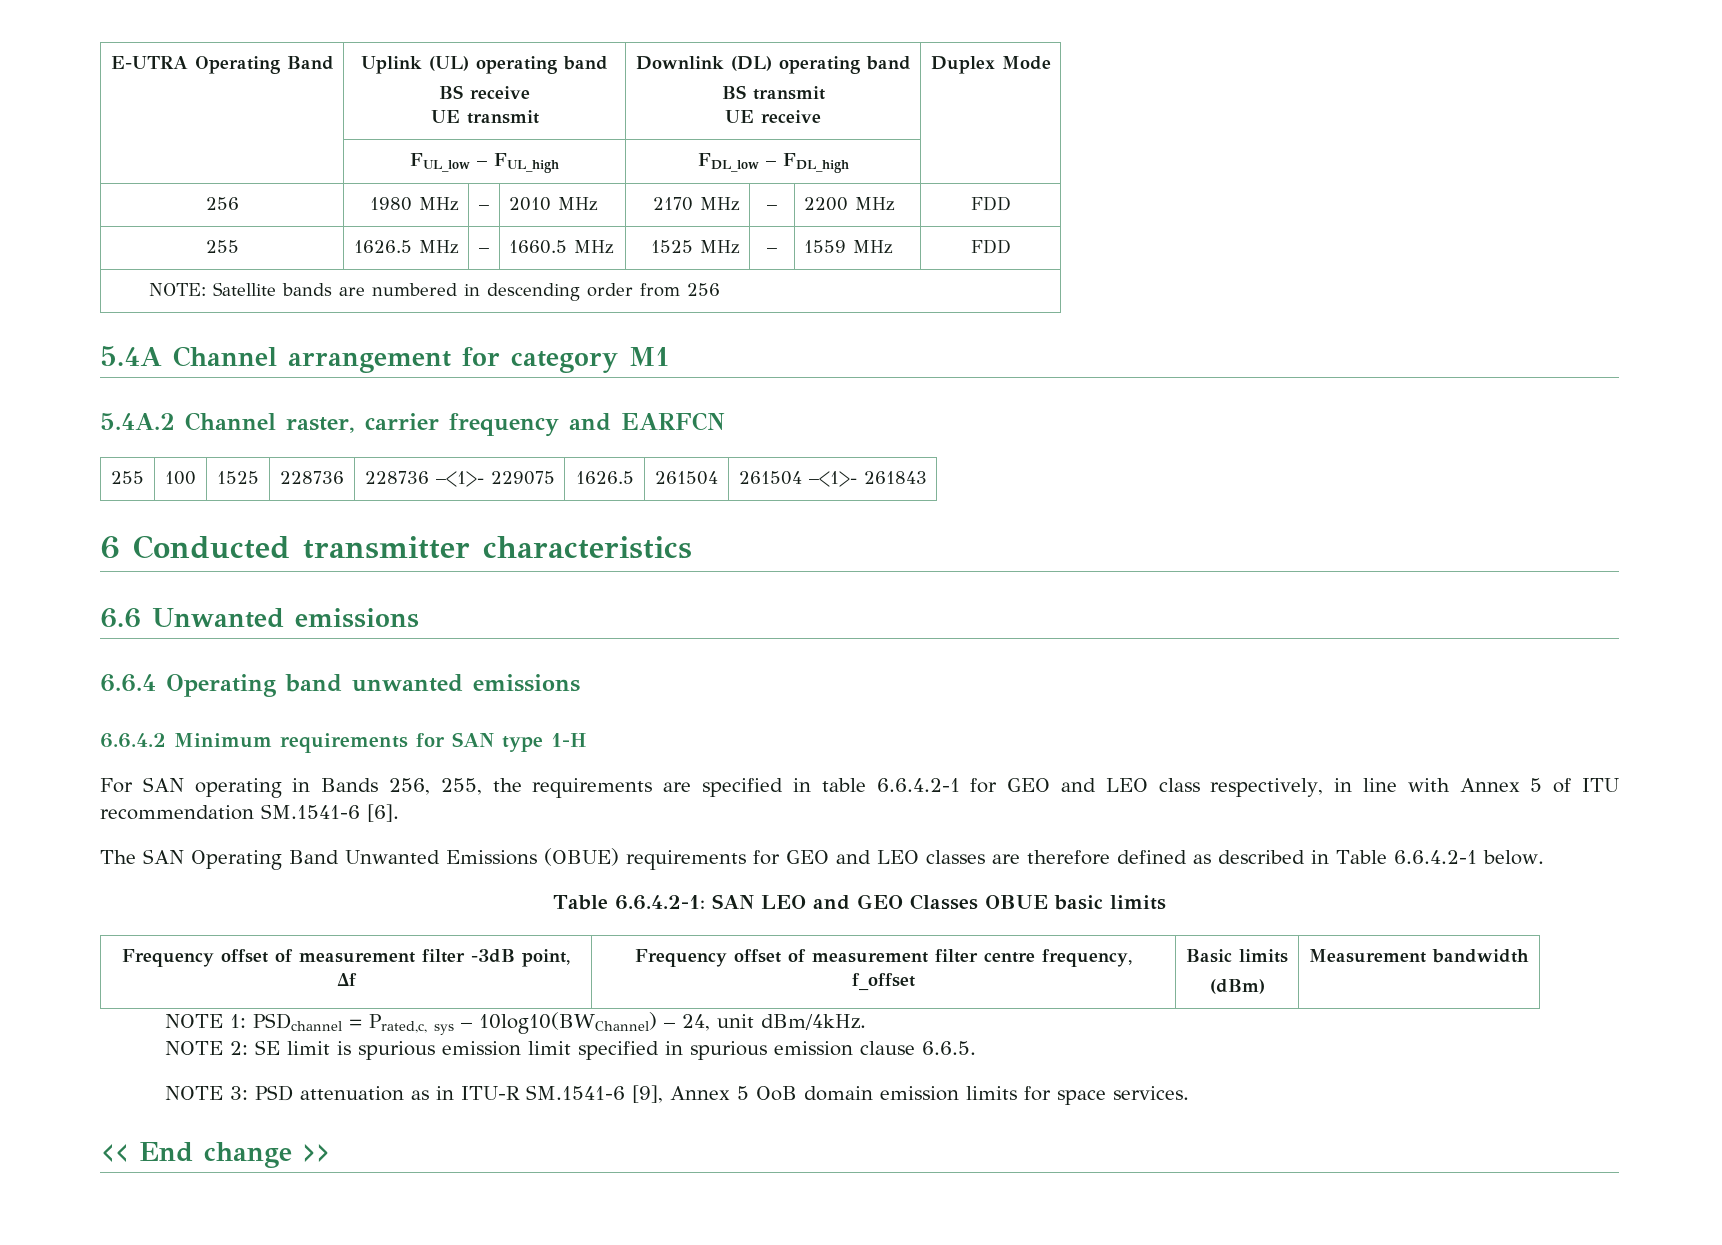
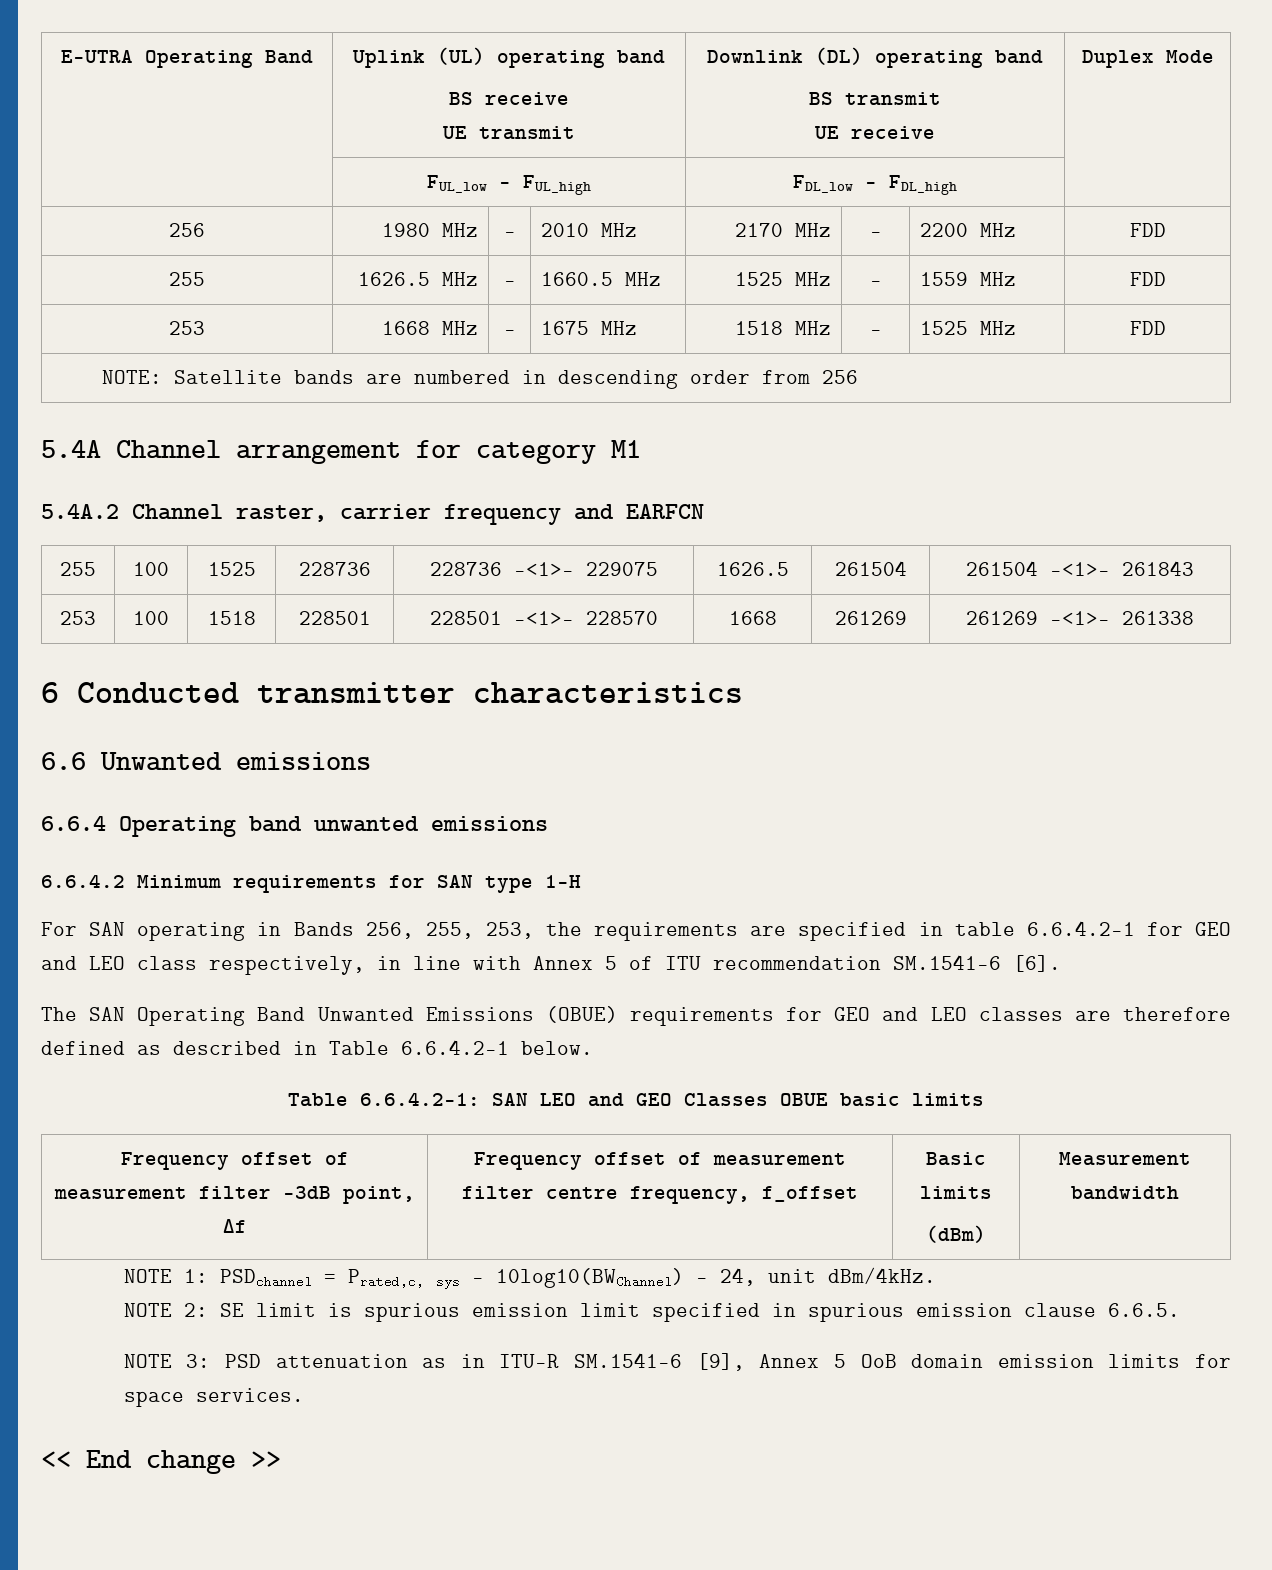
(1011, 246) none -> [169,321,205,335] [382,321,479,335] [503,330,516,335] [540,321,637,335] [735,321,832,335] [869,330,882,335] [919,321,1016,335] [1129,321,1166,335] // 253 | 1668 MHz | - | 1675 MHz | 1518 MHz | - | 1525 MHz | FDD
(927, 477) none -> [60,611,96,625] [133,611,169,625] [207,611,256,625] [298,611,371,625] [429,611,658,625] [728,611,777,625] [834,611,907,625] [966,611,1194,625] // 253 | 100 | 1518 | 228501 | 228501 –<1>- 228570 | 1668 | 261269 | 261269 –<1>- 261338
(482, 786) none -> [485,922,534,939] 253,

